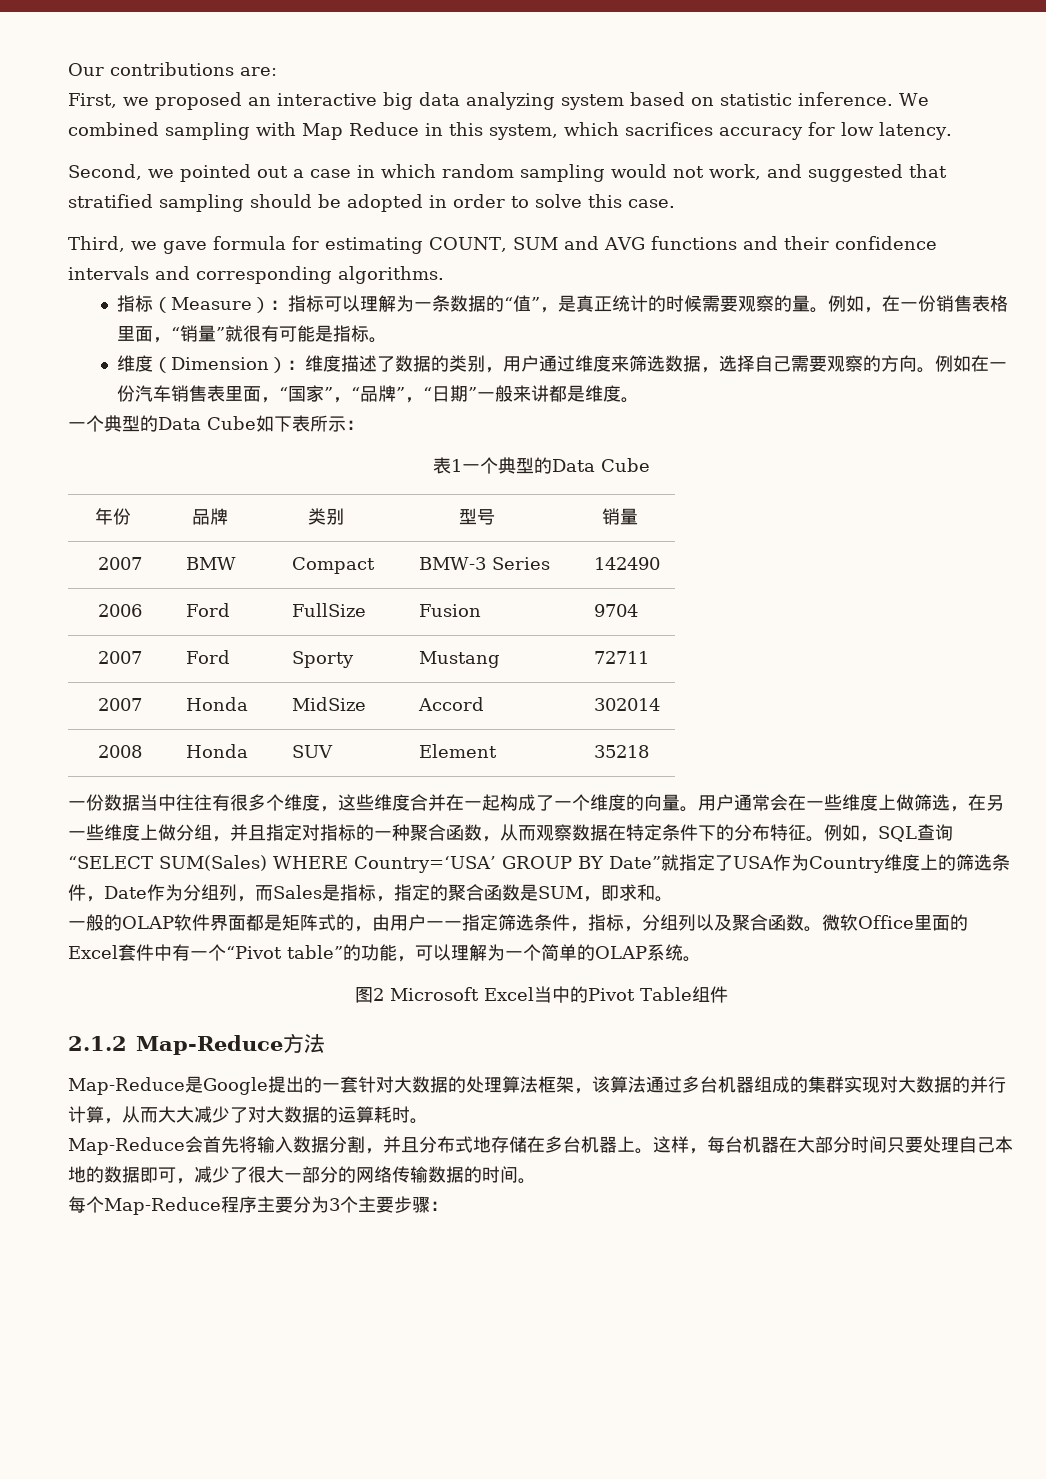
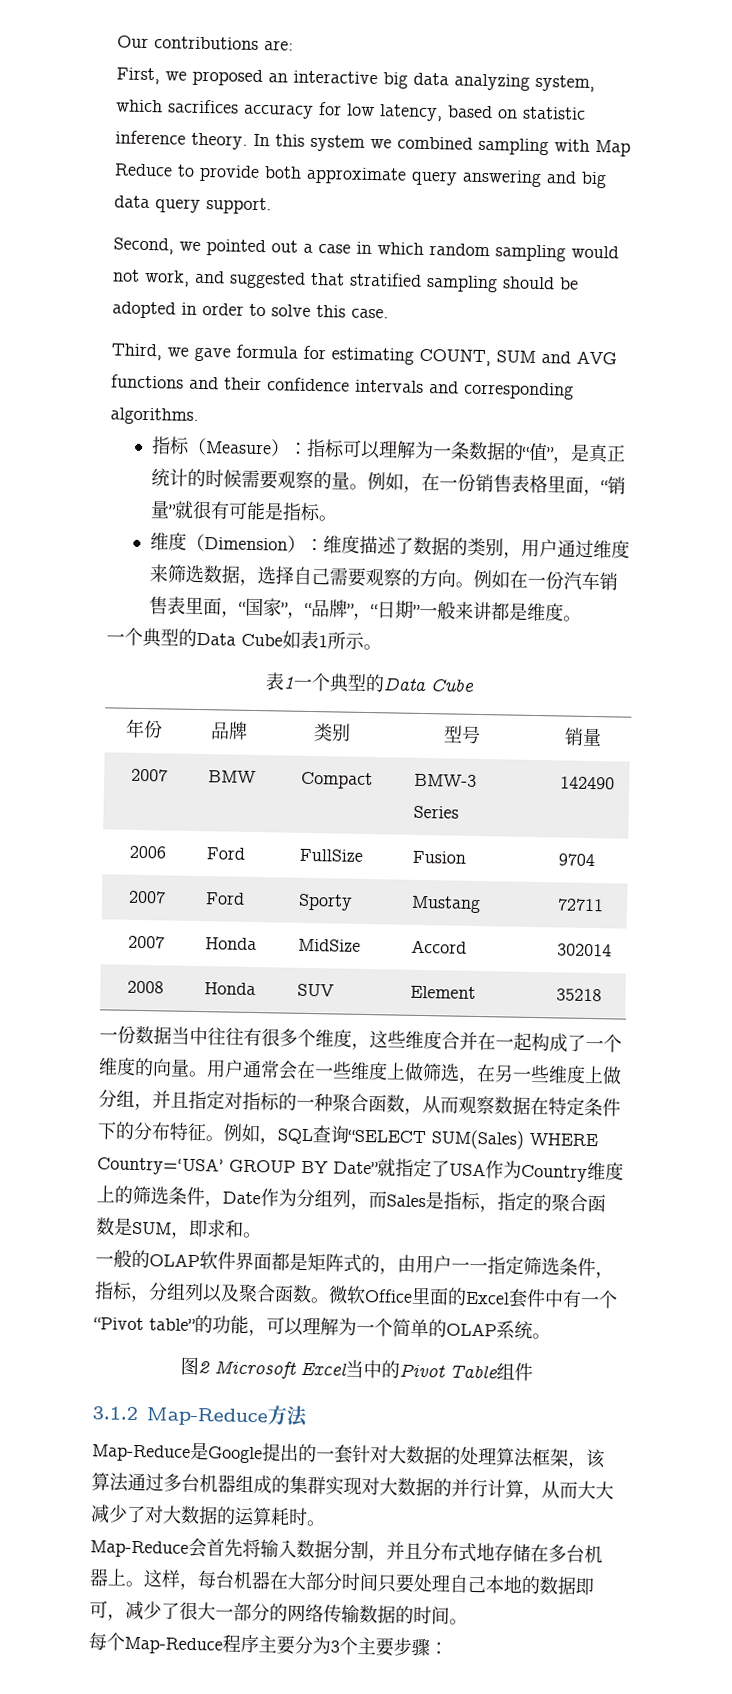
[561,92,929,110] [68,122,483,140] system based on statistic inference. We combined sampling with Map Reduce in this -> (530, 82) none
[879,122,952,140] latency. -> [379,104,586,122] [115,130,631,157] [114,163,607,189] [114,195,272,215] latency, based on statistic inference theory. In this system we combined sampling with Map Reduce to provide both approximate query answering and big data query support.
[274,415,364,432] 下表所示： -> [300,630,382,651] 表1所示。
[68,1036,127,1051] 2.1.2 -> [92,1406,138,1421] 3.1.2

